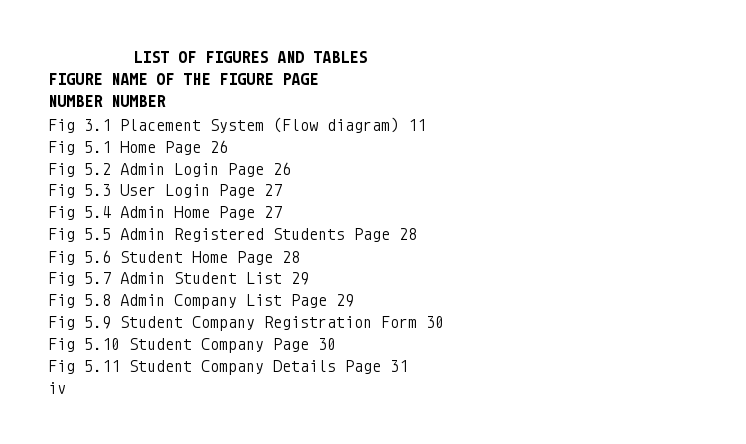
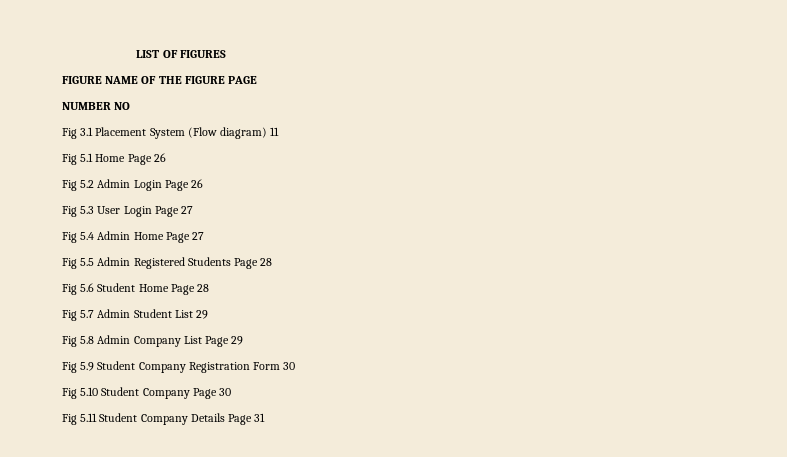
[276,51,367,63] AND TABLES -> (226, 54) none
[111,95,166,107] NUMBER -> [114,102,131,110] NO
[48,382,66,394] // iv -> (266, 417) none

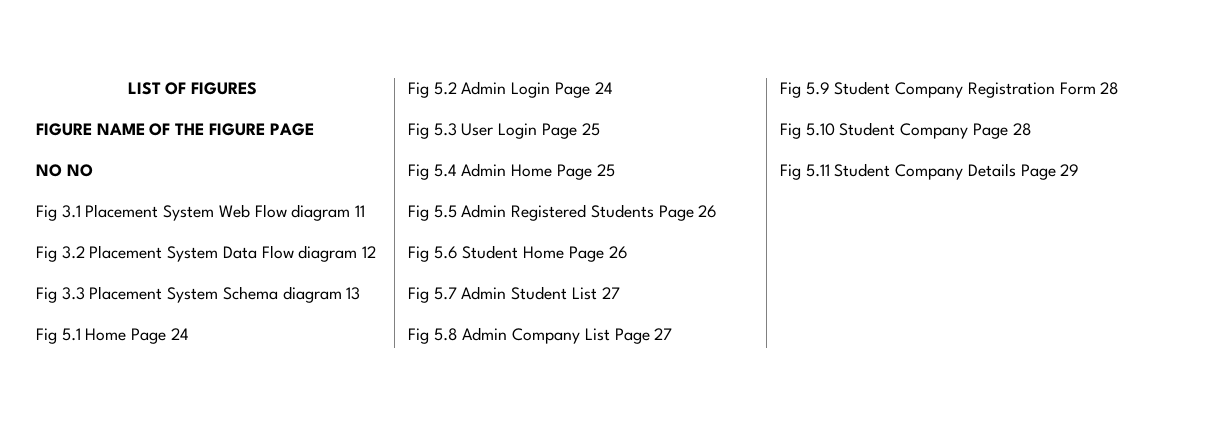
[62,102,111,110] NUMBER -> [36,164,62,177] NO
[187,127,280,139] (Flow diagram) 11 -> [218,204,366,221] [36,245,377,262] [36,286,361,303] Web Flow diagram 11 // Fig 3.2 Placement System Data Flow diagram 12 // Fig 3.3 Placement System Schema diagram 13
[153,153,166,162] 26 -> [170,328,189,340] 24
[191,179,204,188] 26 -> [594,82,613,94] 24
[181,206,194,214] 27 -> [581,123,600,136] 25
[192,232,205,240] 27 -> [596,164,615,177] 25
[260,258,273,266] 28 -> [698,205,718,218] 26
[197,284,210,292] 28 -> [608,246,628,259] 26
[196,310,209,319] 29 -> [601,287,620,299] 27
[231,336,244,345] 29 -> [654,328,673,340] 27
[283,362,296,370] 30 -> [1100,82,1120,95] 28
[219,388,232,396] 30 -> [1012,123,1032,136] 28
[254,413,266,422] 31 -> [1060,164,1080,176] 29

